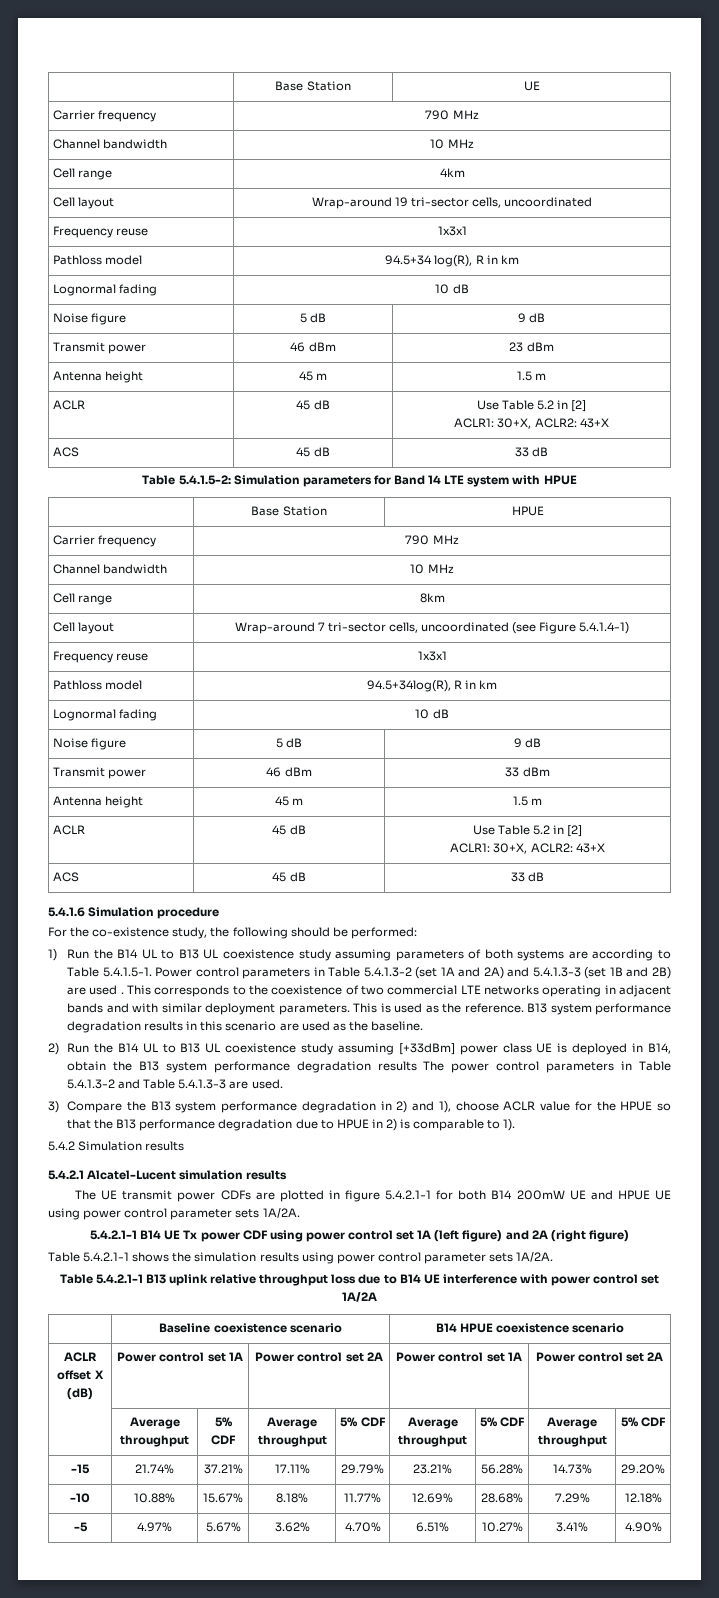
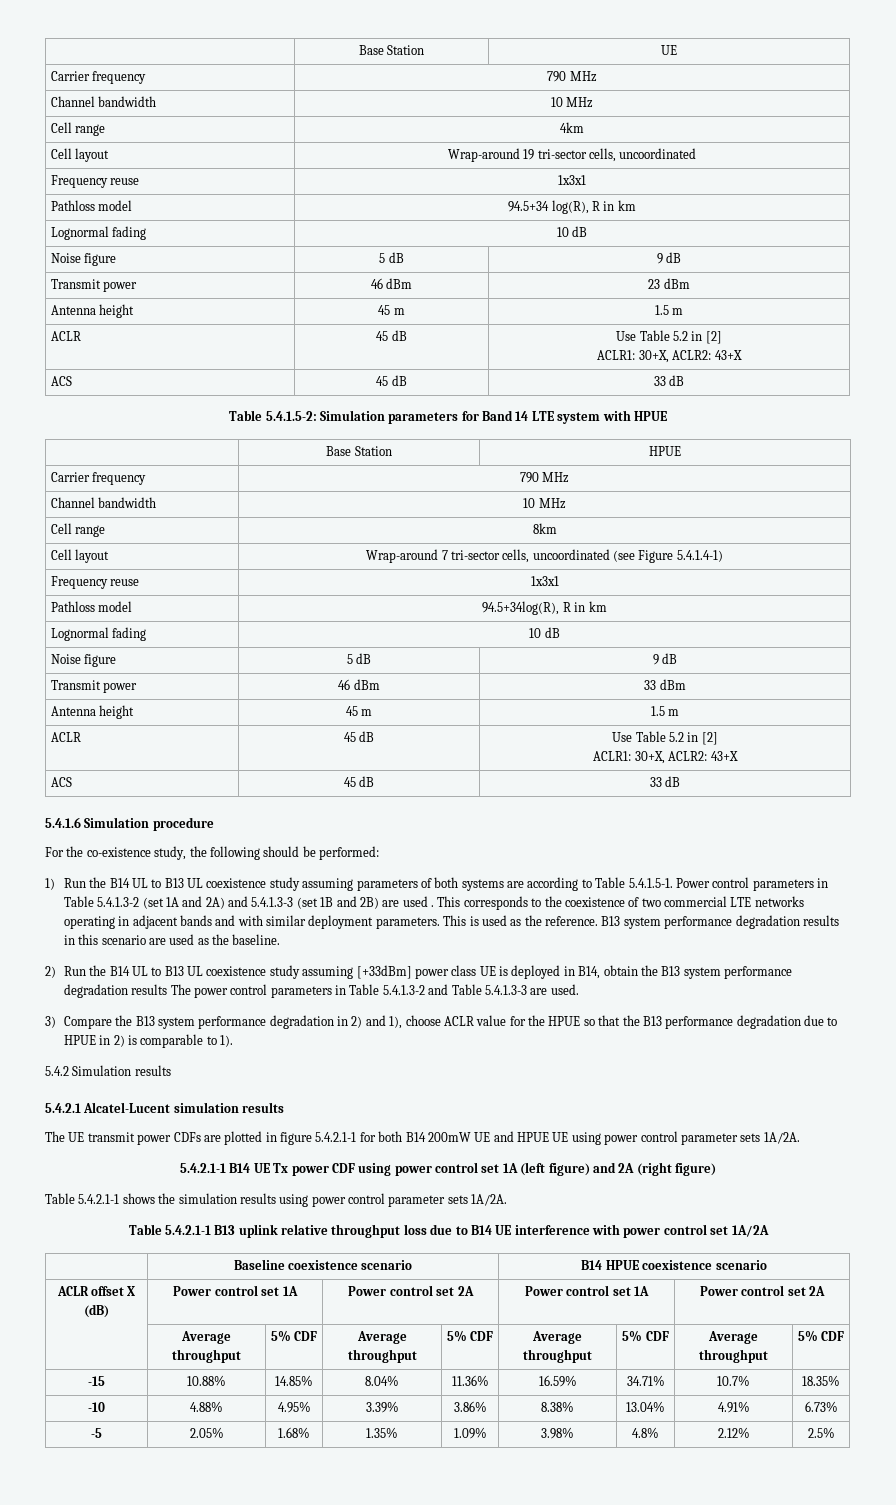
[135,1464,174,1474] [203,1464,243,1474] [274,1464,310,1474] [341,1464,384,1474] [413,1464,452,1474] [481,1464,523,1474] [552,1464,592,1474] [621,1464,665,1474] [70,1493,90,1503] [134,1493,175,1503] [203,1493,243,1503] [276,1493,308,1503] [344,1493,381,1503] [412,1493,453,1503] [481,1493,523,1503] [554,1493,590,1503] [624,1493,662,1503] [73,1522,88,1532] [137,1522,172,1532] [205,1522,241,1532] [274,1522,310,1532] [344,1522,381,1532] [416,1522,449,1532] [481,1522,523,1532] [556,1522,588,1532] [624,1522,662,1532] 21.74% | 37.21% | 17.11% | 29.79% | 23.21% | 56.28% | 14.73% | 29.20% // -10 | 10.88% | 15.67% | 8.18% | 11.77% | 12.69% | 28.68% | 7.29% | 12.18% // -5 | 4.97% | 5.67% | 3.62% | 4.70% | 6.51% | 10.27% | 3.41% | 4.90% -> [187,1375,227,1386] [275,1375,313,1386] [365,1375,399,1386] [451,1375,489,1386] [538,1375,577,1387] [626,1375,665,1386] [717,1375,750,1386] [802,1375,840,1386] [88,1402,105,1412] [190,1401,224,1412] [277,1401,311,1413] [365,1401,399,1413] [453,1401,487,1412] [541,1401,574,1412] [626,1401,665,1412] [717,1401,750,1413] [804,1401,838,1412] [91,1428,102,1438] [189,1427,224,1438] [278,1427,310,1438] [366,1427,398,1438] [453,1427,487,1439] [541,1427,574,1439] [632,1427,659,1438] [717,1427,750,1438] [807,1427,835,1438] 10.88% | 14.85% | 8.04% | 11.36% | 16.59% | 34.71% | 10.7% | 18.35% // -10 | 4.88% | 4.95% | 3.39% | 3.86% | 8.38% | 13.04% | 4.91% | 6.73% // -5 | 2.05% | 1.68% | 1.35% | 1.09% | 3.98% | 4.8% | 2.12% | 2.5%

